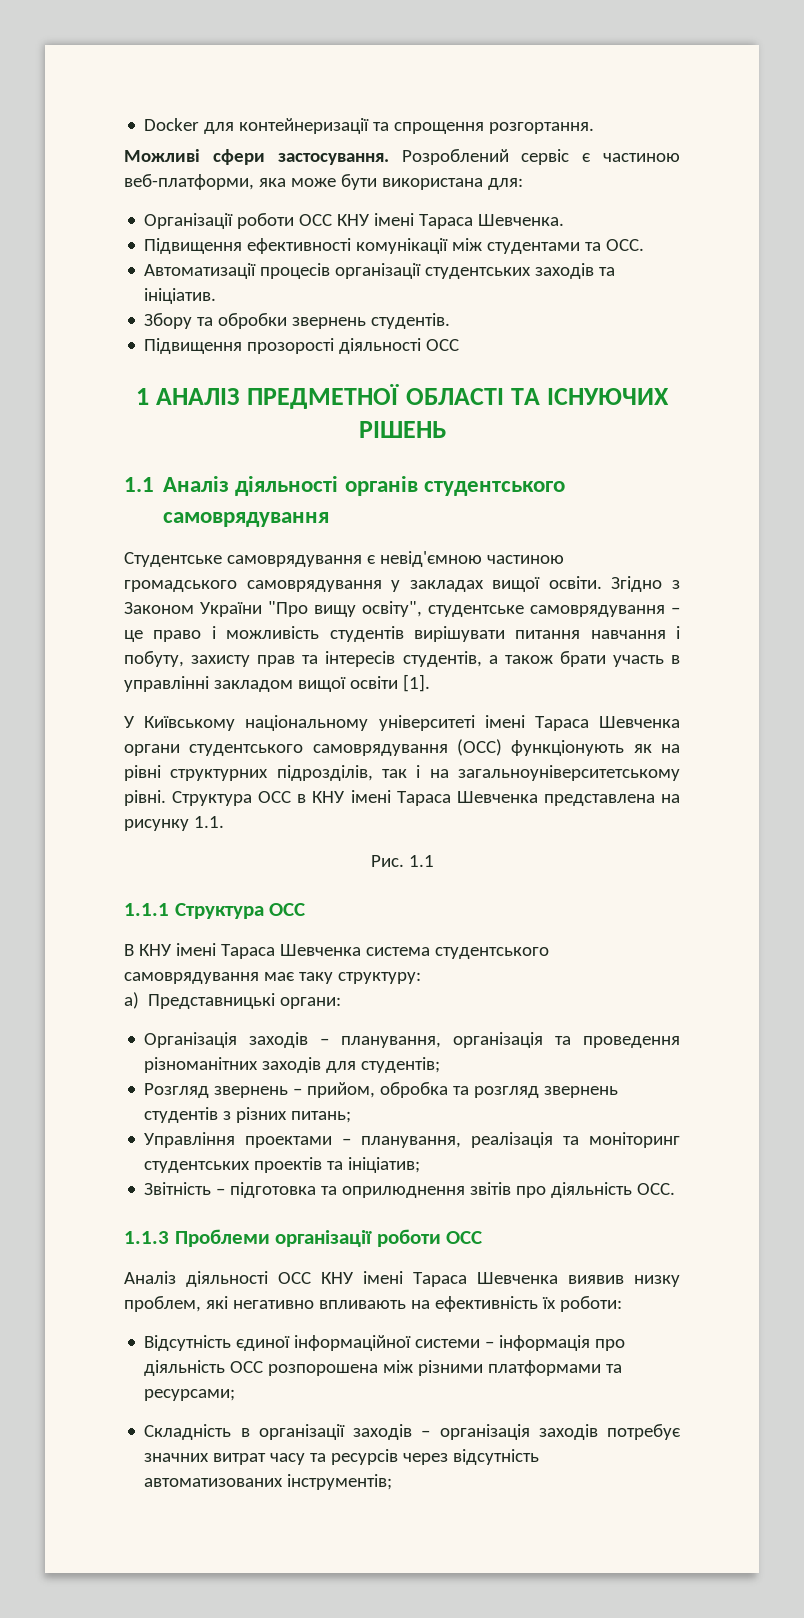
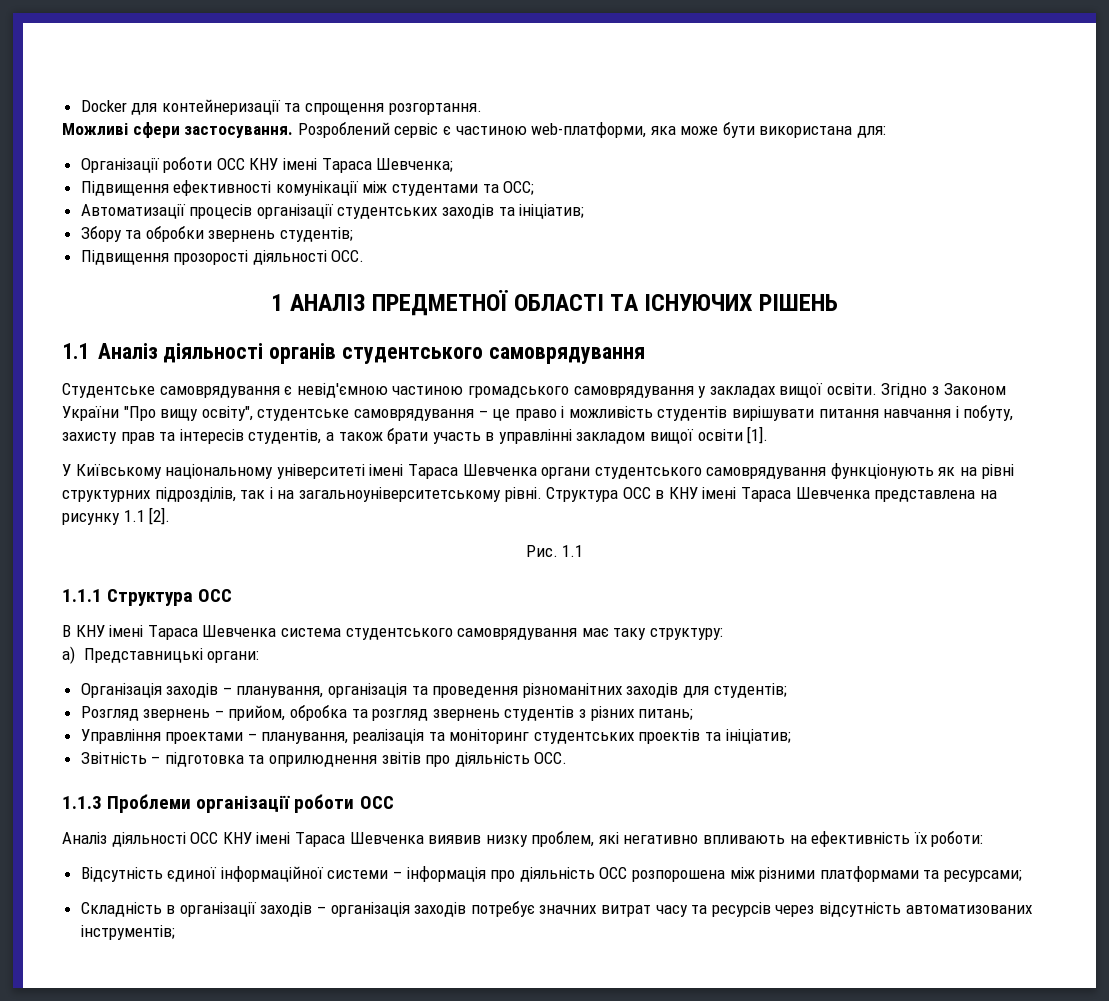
[124,174,254,190] веб-платформи, -> [531,122,647,138] web-платформи,
[478,214,565,226] Шевченка. -> [376,158,454,172] Шевченка;
[606,239,645,251] ОСС. -> [503,181,535,195] ОСС;
[144,288,217,304] ініціатив. -> [519,204,585,219] ініціатив;
[371,313,451,329] студентів. -> [280,227,354,242] студентів;
[426,339,460,351] ОСС -> [331,250,365,262] ОСС.
[456,739,502,756] (ОСС) -> (827, 473) none
[193,816,224,828] 1.1. -> [123,507,171,525] 1.1 [2].

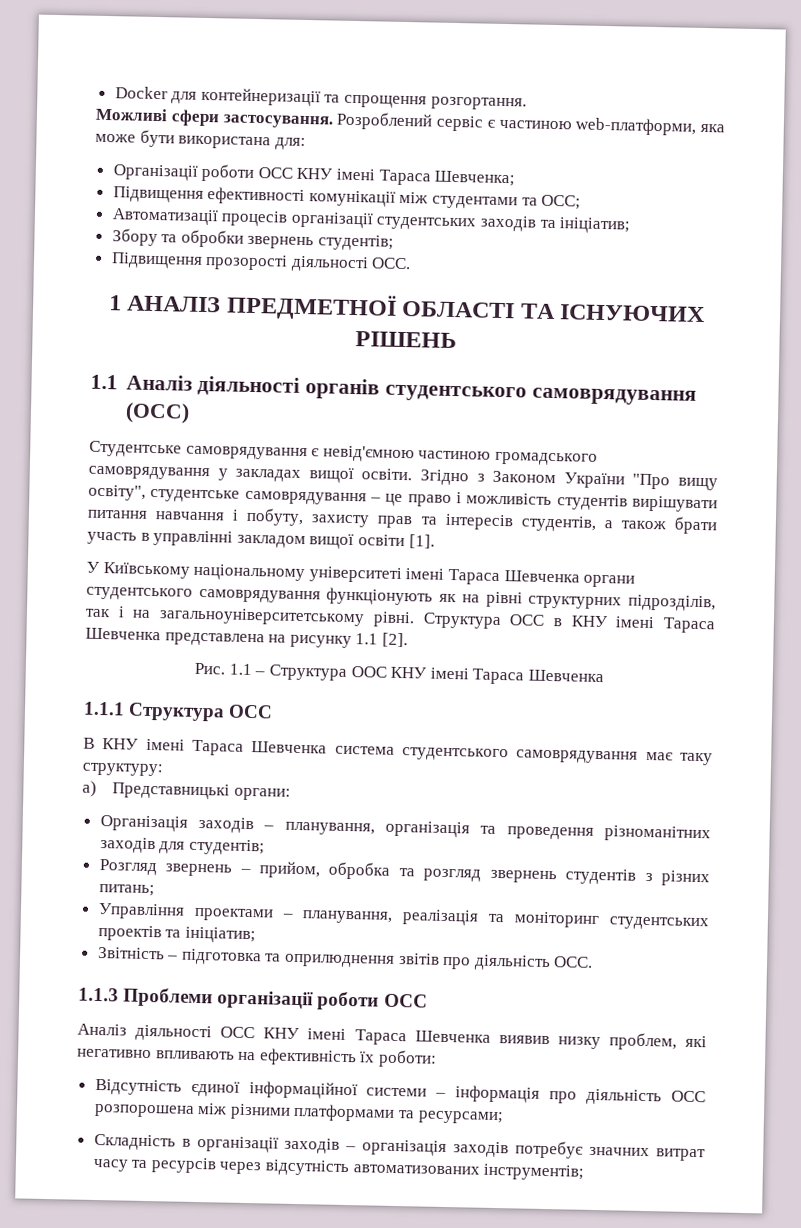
(645, 355) none -> [124,402,190,424] (ОСС)
(584, 551) none -> [254,664,604,685] – Структура ООС КНУ імені Тараса Шевченка

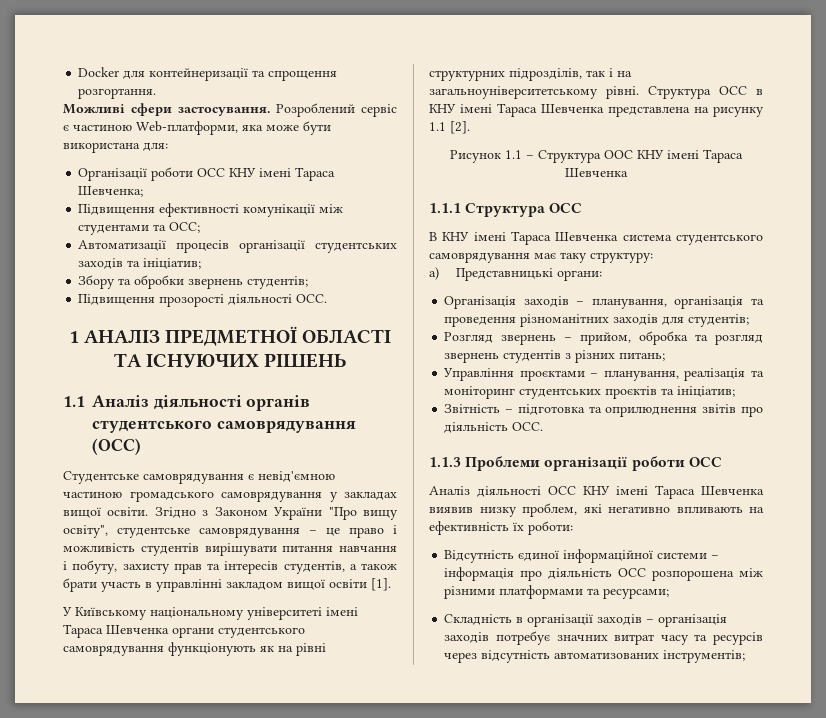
[575,117,697,136] web-платформи, -> [136,121,238,135] Web-платформи,
[194,662,226,675] Рис. -> [450,150,501,163] Рисунок
[193,907,274,922] проектами -> [519,370,585,381] проєктами
[97,924,162,942] проектів -> [605,386,658,399] проєктів

